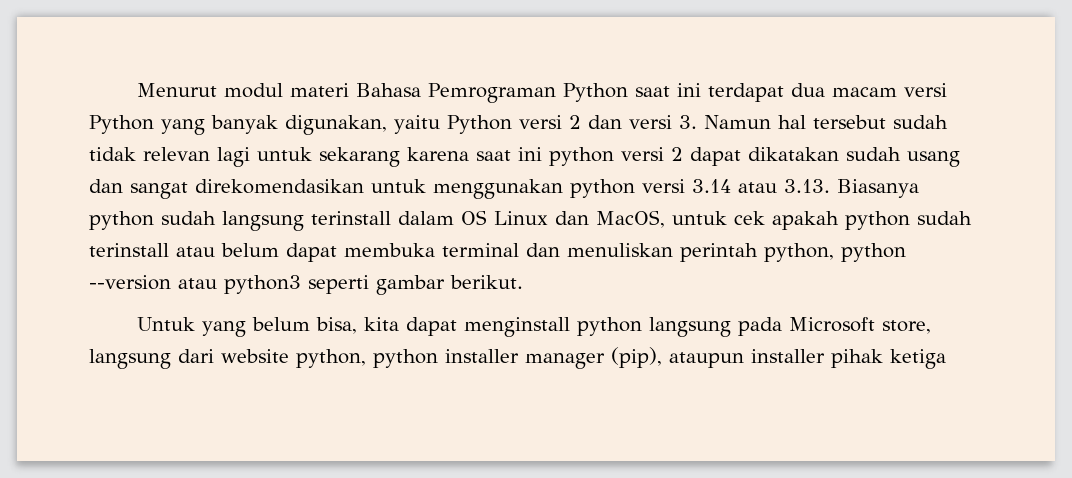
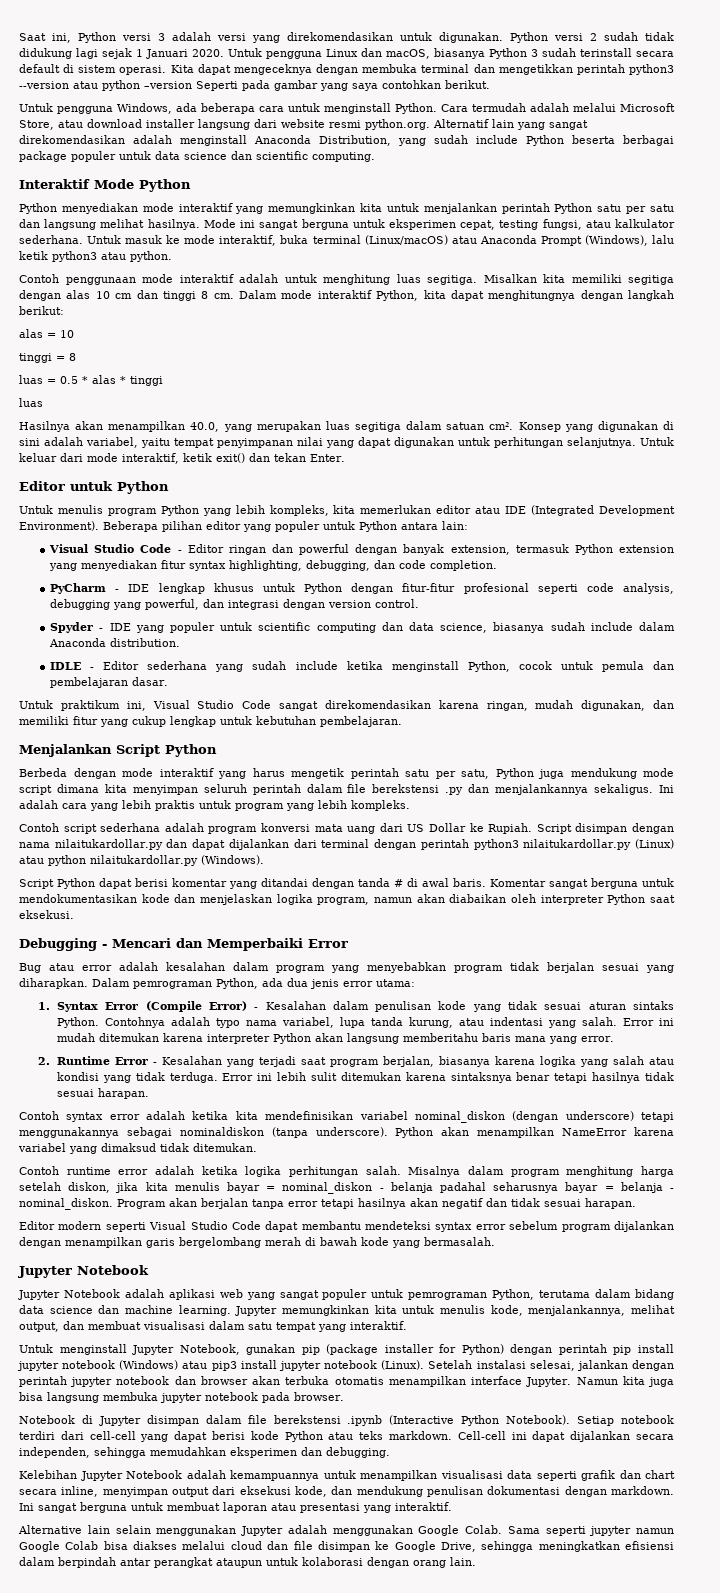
[136,83,947,103] [89,115,948,135] [89,147,960,167] [89,179,919,199] [89,210,972,231] [89,243,906,262] [89,275,523,295] [136,317,931,337] [89,347,946,369] Menurut modul materi Bahasa Pemrograman Python saat ini terdapat dua macam versi Python yang banyak digunakan, yaitu Python versi 2 dan versi 3. Namun hal tersebut sudah tidak relevan lagi untuk sekarang karena saat ini python versi 2 dapat dikatakan sudah usang dan sangat direkomendasikan untuk menggunakan python versi 3.14 atau 3.13. Biasanya python sudah langsung terinstall dalam OS Linux dan MacOS, untuk cek apakah python sudah terinstall atau belum dapat membuka terminal dan menuliskan perintah python, python --version atau python3 seperti gambar berikut. // Untuk yang belum bisa, kita dapat menginstall python langsung pada Microsoft store, langsung dari website python, python installer manager (pip), ataupun installer pihak ketiga -> [19,32,674,43] [19,48,674,59] [19,64,674,75] [19,80,490,91] [19,103,675,114] [19,119,588,130] [19,135,674,146] [19,151,375,162] [19,179,191,192] [19,203,674,214] [19,219,675,230] [19,235,675,246] [19,251,172,262] [19,274,674,285] [19,290,674,301] [19,306,64,315] [19,329,74,338] [19,353,76,363] [19,375,163,386] [19,398,43,407] [19,421,674,432] [19,437,674,448] [19,453,345,464] [19,481,169,494] [19,505,675,516] [19,521,468,532] [49,544,674,555] [49,560,498,571] [50,583,675,594] [50,599,420,610] [50,622,675,633] [49,638,181,647] [50,661,674,672] [50,677,169,688] [19,700,674,711] [19,716,402,727] [19,744,217,757] [19,768,674,779] [19,784,674,795] [19,800,410,811] [19,823,675,834] [19,839,674,850] [19,855,264,866] [19,878,674,889] [19,894,675,905] [19,910,74,919] [19,938,348,951] [19,962,674,973] [19,978,415,989] [37,1001,674,1012] [56,1017,674,1028] [56,1033,614,1044] [37,1056,674,1067] [56,1072,674,1083] [56,1088,149,1099] [19,1111,674,1123] [19,1127,675,1138] [18,1143,257,1154] [19,1166,674,1177] [19,1182,675,1194] [19,1198,636,1210] [19,1221,674,1232] [19,1237,495,1248] [18,1265,149,1278] [18,1289,674,1300] [19,1305,676,1316] [19,1321,407,1332] [19,1344,675,1355] [17,1360,674,1371] [19,1376,674,1387] [19,1392,344,1403] [19,1415,674,1426] [19,1431,674,1442] [19,1447,390,1458] [19,1470,675,1481] [19,1486,674,1497] [19,1502,452,1513] [18,1525,674,1536] [19,1541,674,1552] [19,1557,476,1568] Saat ini, Python versi 3 adalah versi yang direkomendasikan untuk digunakan. Python versi 2 sudah tidak didukung lagi sejak 1 Januari 2020. Untuk pengguna Linux dan macOS, biasanya Python 3 sudah terinstall secara default di sistem operasi. Kita dapat mengeceknya dengan membuka terminal dan mengetikkan perintah python3 --version atau python –version Seperti pada gambar yang saya contohkan berikut. // Untuk pengguna Windows, ada beberapa cara untuk menginstall Python. Cara termudah adalah melalui Microsoft Store, atau download installer langsung dari website resmi python.org. Alternatif lain yang sangat direkomendasikan adalah menginstall Anaconda Distribution, yang sudah include Python beserta berbagai package populer untuk data science dan scientific computing. // Interaktif Mode Python // Python menyediakan mode interaktif yang memungkinkan kita untuk menjalankan perintah Python satu per satu dan langsung melihat hasilnya. Mode ini sangat berguna untuk eksperimen cepat, testing fungsi, atau kalkulator sederhana. Untuk masuk ke mode interaktif, buka terminal (Linux/macOS) atau Anaconda Prompt (Windows), lalu ketik python3 atau python. // Contoh penggunaan mode interaktif adalah untuk menghitung luas segitiga. Misalkan kita memiliki segitiga dengan alas 10 cm dan tinggi 8 cm. Dalam mode interaktif Python, kita dapat menghitungnya dengan langkah berikut: // alas = 10 // tinggi = 8 // luas = 0.5 * alas * tinggi // luas // Hasilnya akan menampilkan 40.0, yang merupakan luas segitiga dalam satuan cm². Konsep yang digunakan di sini adalah variabel, yaitu tempat penyimpanan nilai yang dapat digunakan untuk perhitungan selanjutnya. Untuk keluar dari mode interaktif, ketik exit() dan tekan Enter. // Editor untuk Python // Untuk menulis program Python yang lebih kompleks, kita memerlukan editor atau IDE (Integrated Development Environment). Beberapa pilihan editor yang populer untuk Python antara lain: // Visual Studio Code - Editor ringan dan powerful dengan banyak extension, termasuk Python extension yang menyediakan fitur syntax highlighting, debugging, dan code completion. // PyCharm - IDE lengkap khusus untuk Python dengan fitur-fitur profesional seperti code analysis, debugging yang powerful, dan integrasi dengan version control. // Spyder - IDE yang populer untuk scientific computing dan data science, biasanya sudah include dalam Anaconda distribution. // IDLE - Editor sederhana yang sudah include ketika menginstall Python, cocok untuk pemula dan pembelajaran dasar. // Untuk praktikum ini, Visual Studio Code sangat direkomendasikan karena ringan, mudah digunakan, dan memiliki fitur yang cukup lengkap untuk kebutuhan pembelajaran. // Menjalankan Script Python // Berbeda dengan mode interaktif yang harus mengetik perintah satu per satu, Python juga mendukung mode script dimana kita menyimpan seluruh perintah dalam file berekstensi .py dan menjalankannya sekaligus. Ini adalah cara yang lebih praktis untuk program yang lebih kompleks. // Contoh script sederhana adalah program konversi mata uang dari US Dollar ke Rupiah. Script disimpan dengan nama nilaitukardollar.py dan dapat dijalankan dari terminal dengan perintah python3 nilaitukardollar.py (Linux) atau python nilaitukardollar.py (Windows). // Script Python dapat berisi komentar yang ditandai dengan tanda # di awal baris. Komentar sangat berguna untuk mendokumentasikan kode dan menjelaskan logika program, namun akan diabaikan oleh interpreter Python saat eksekusi. // Debugging - Mencari dan Memperbaiki Error // Bug atau error adalah kesalahan dalam program yang menyebabkan program tidak berjalan sesuai yang diharapkan. Dalam pemrograman Python, ada dua jenis error utama: // 1. Syntax Error (Compile Error) - Kesalahan dalam penulisan kode yang tidak sesuai aturan sintaks Python. Contohnya adalah typo nama variabel, lupa tanda kurung, atau indentasi yang salah. Error ini mudah ditemukan karena interpreter Python akan langsung memberitahu baris mana yang error. // 2. Runtime Error - Kesalahan yang terjadi saat program berjalan, biasanya karena logika yang salah atau kondisi yang tidak terduga. Error ini lebih sulit ditemukan karena sintaksnya benar tetapi hasilnya tidak sesuai harapan. // Contoh syntax error adalah ketika kita mendefinisikan variabel nominal_diskon (dengan underscore) tetapi menggunakannya sebagai nominaldiskon (tanpa underscore). Python akan menampilkan NameError karena variabel yang dimaksud tidak ditemukan. // Contoh runtime error adalah ketika logika perhitungan salah. Misalnya dalam program menghitung harga setelah diskon, jika kita menulis bayar = nominal_diskon - belanja padahal seharusnya bayar = belanja - nominal_diskon. Program akan berjalan tanpa error tetapi hasilnya akan negatif dan tidak sesuai harapan. // Editor modern seperti Visual Studio Code dapat membantu mendeteksi syntax error sebelum program dijalankan dengan menampilkan garis bergelombang merah di bawah kode yang bermasalah. // Jupyter Notebook // Jupyter Notebook adalah aplikasi web yang sangat populer untuk pemrograman Python, terutama dalam bidang data science dan machine learning. Jupyter memungkinkan kita untuk menulis kode, menjalankannya, melihat output, dan membuat visualisasi dalam satu tempat yang interaktif. // Untuk menginstall Jupyter Notebook, gunakan pip (package installer for Python) dengan perintah pip install jupyter notebook (Windows) atau pip3 install jupyter notebook (Linux). Setelah instalasi selesai, jalankan dengan perintah jupyter notebook dan browser akan terbuka otomatis menampilkan interface Jupyter. Namun kita juga bisa langsung membuka jupyter notebook pada browser. // Notebook di Jupyter disimpan dalam file berekstensi .ipynb (Interactive Python Notebook). Setiap notebook terdiri dari cell-cell yang dapat berisi kode Python atau teks markdown. Cell-cell ini dapat dijalankan secara independen, sehingga memudahkan eksperimen dan debugging. // Kelebihan Jupyter Notebook adalah kemampuannya untuk menampilkan visualisasi data seperti grafik dan chart secara inline, menyimpan output dari eksekusi kode, dan mendukung penulisan dokumentasi dengan markdown. Ini sangat berguna untuk membuat laporan atau presentasi yang interaktif. // Alternative lain selain menggunakan Jupyter adalah menggunakan Google Colab. Sama seperti jupyter namun Google Colab bisa diakses melalui cloud dan file disimpan ke Google Drive, sehingga meningkatkan efisiensi dalam berpindah antar perangkat ataupun untuk kolaborasi dengan orang lain.

